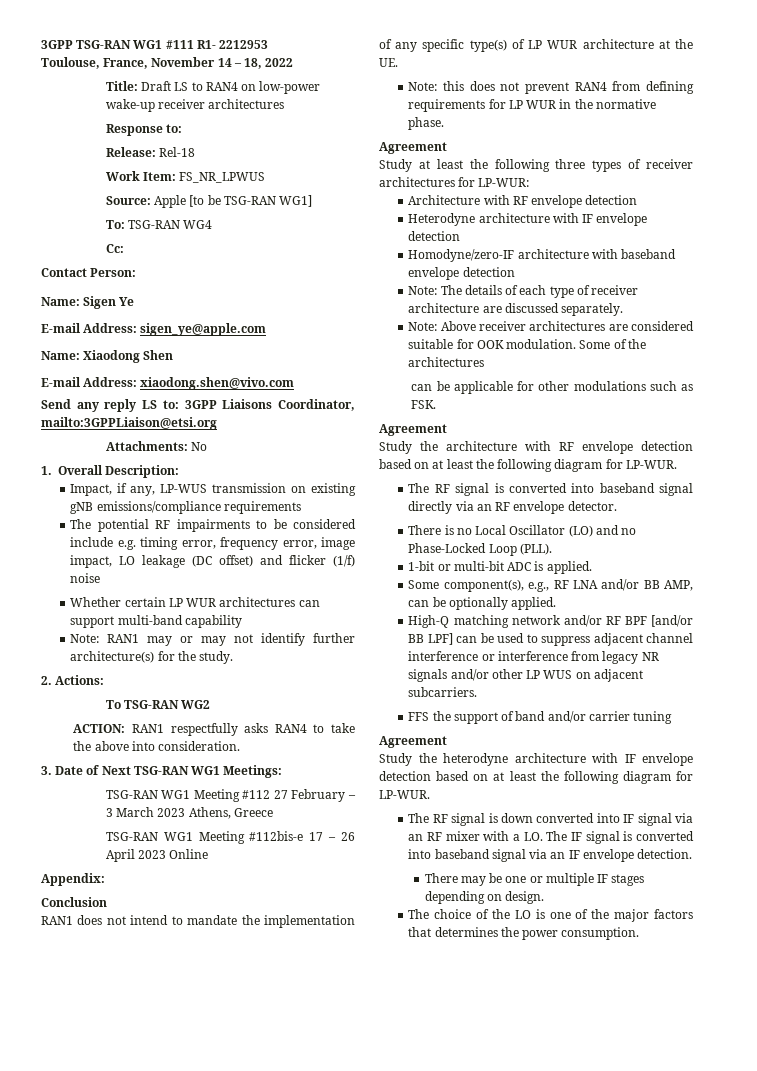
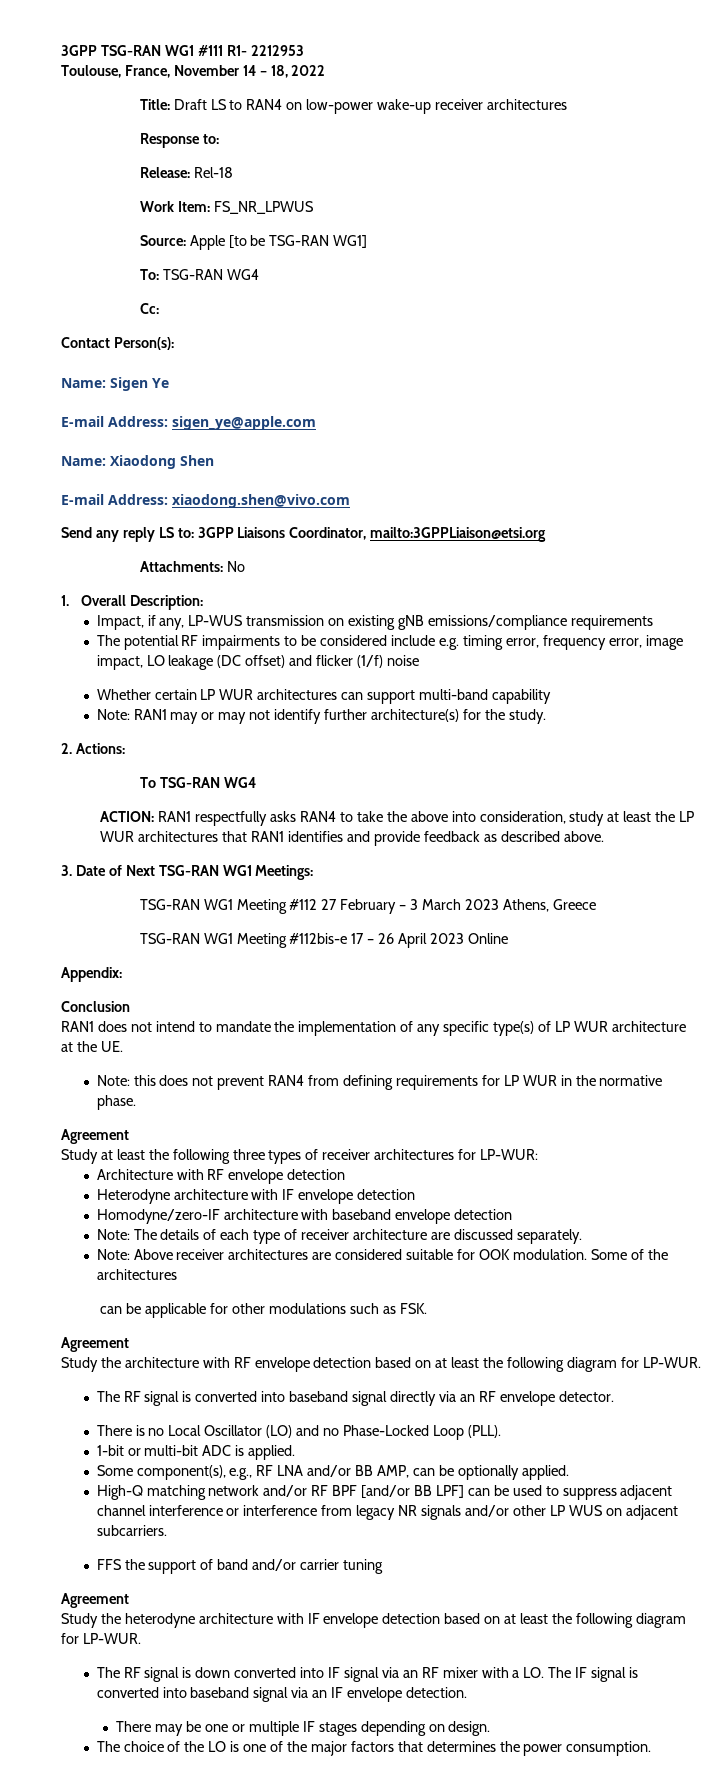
[90,268,137,277] Person: -> [113,337,174,350] Person(s):
[181,700,211,709] WG2 -> [223,777,256,788] WG4
[158,741,241,751] consideration. -> [479,811,695,826] [100,831,604,846] consideration, study at least the LP WUR architectures that RAN1 identifies and provide feedback as described above.

